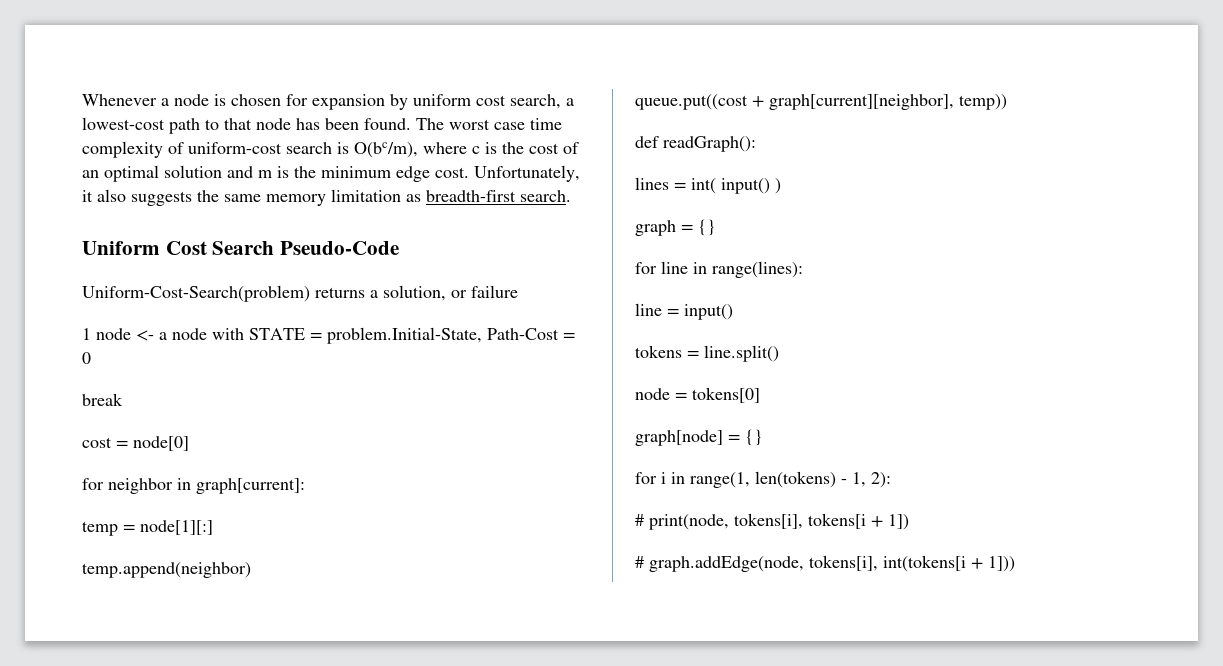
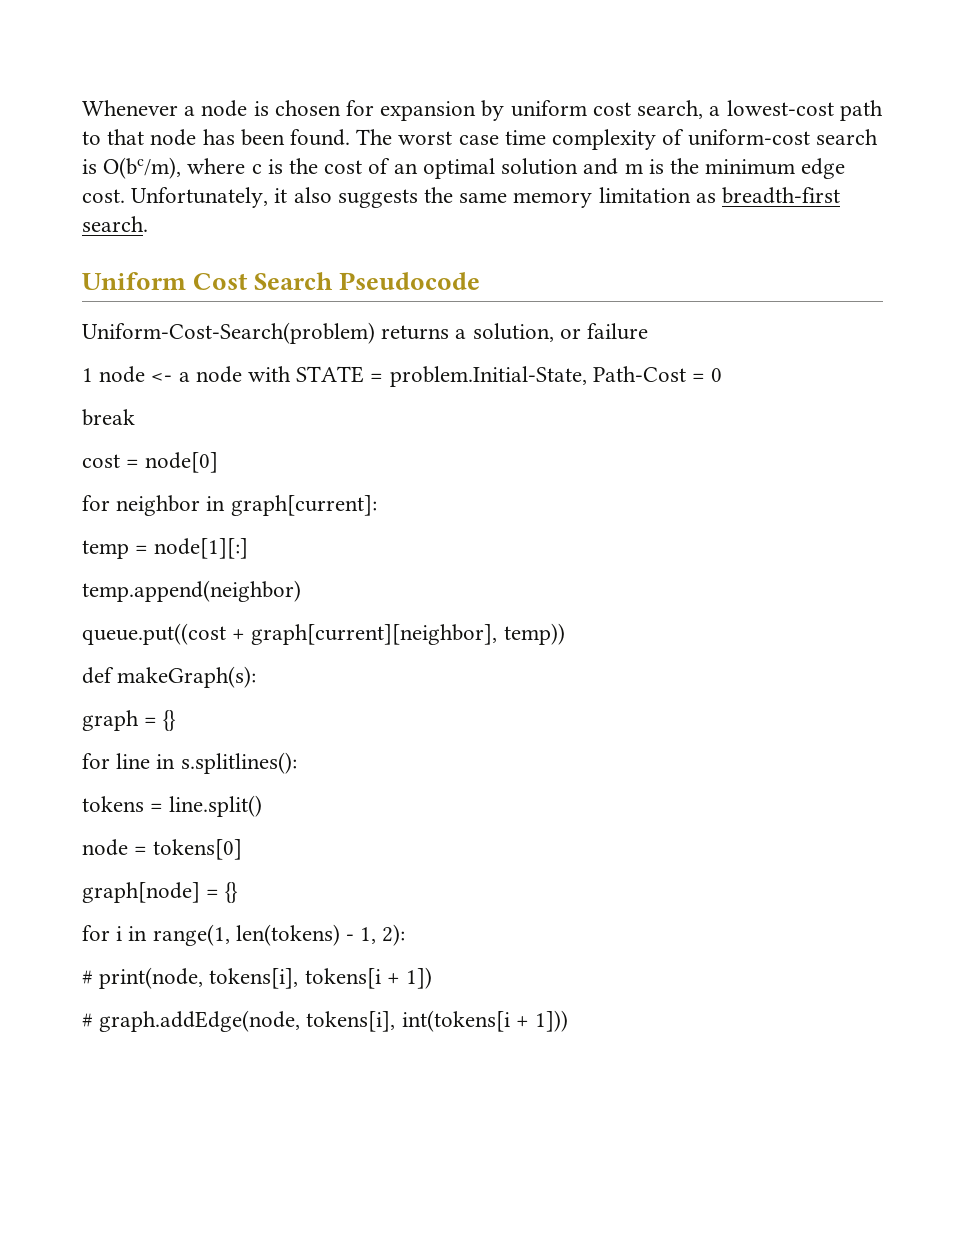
[280,241,400,255] Pseudo-Code -> [339,272,481,290] Pseudocode
[663,136,756,152] [635,177,781,194] readGraph(): // lines = int( input() ) -> [117,666,257,688] makeGraph(s):
[712,261,803,278] [635,303,733,320] range(lines): // line = input() -> [180,752,297,774] s.splitlines():

